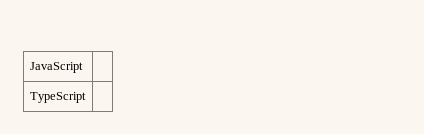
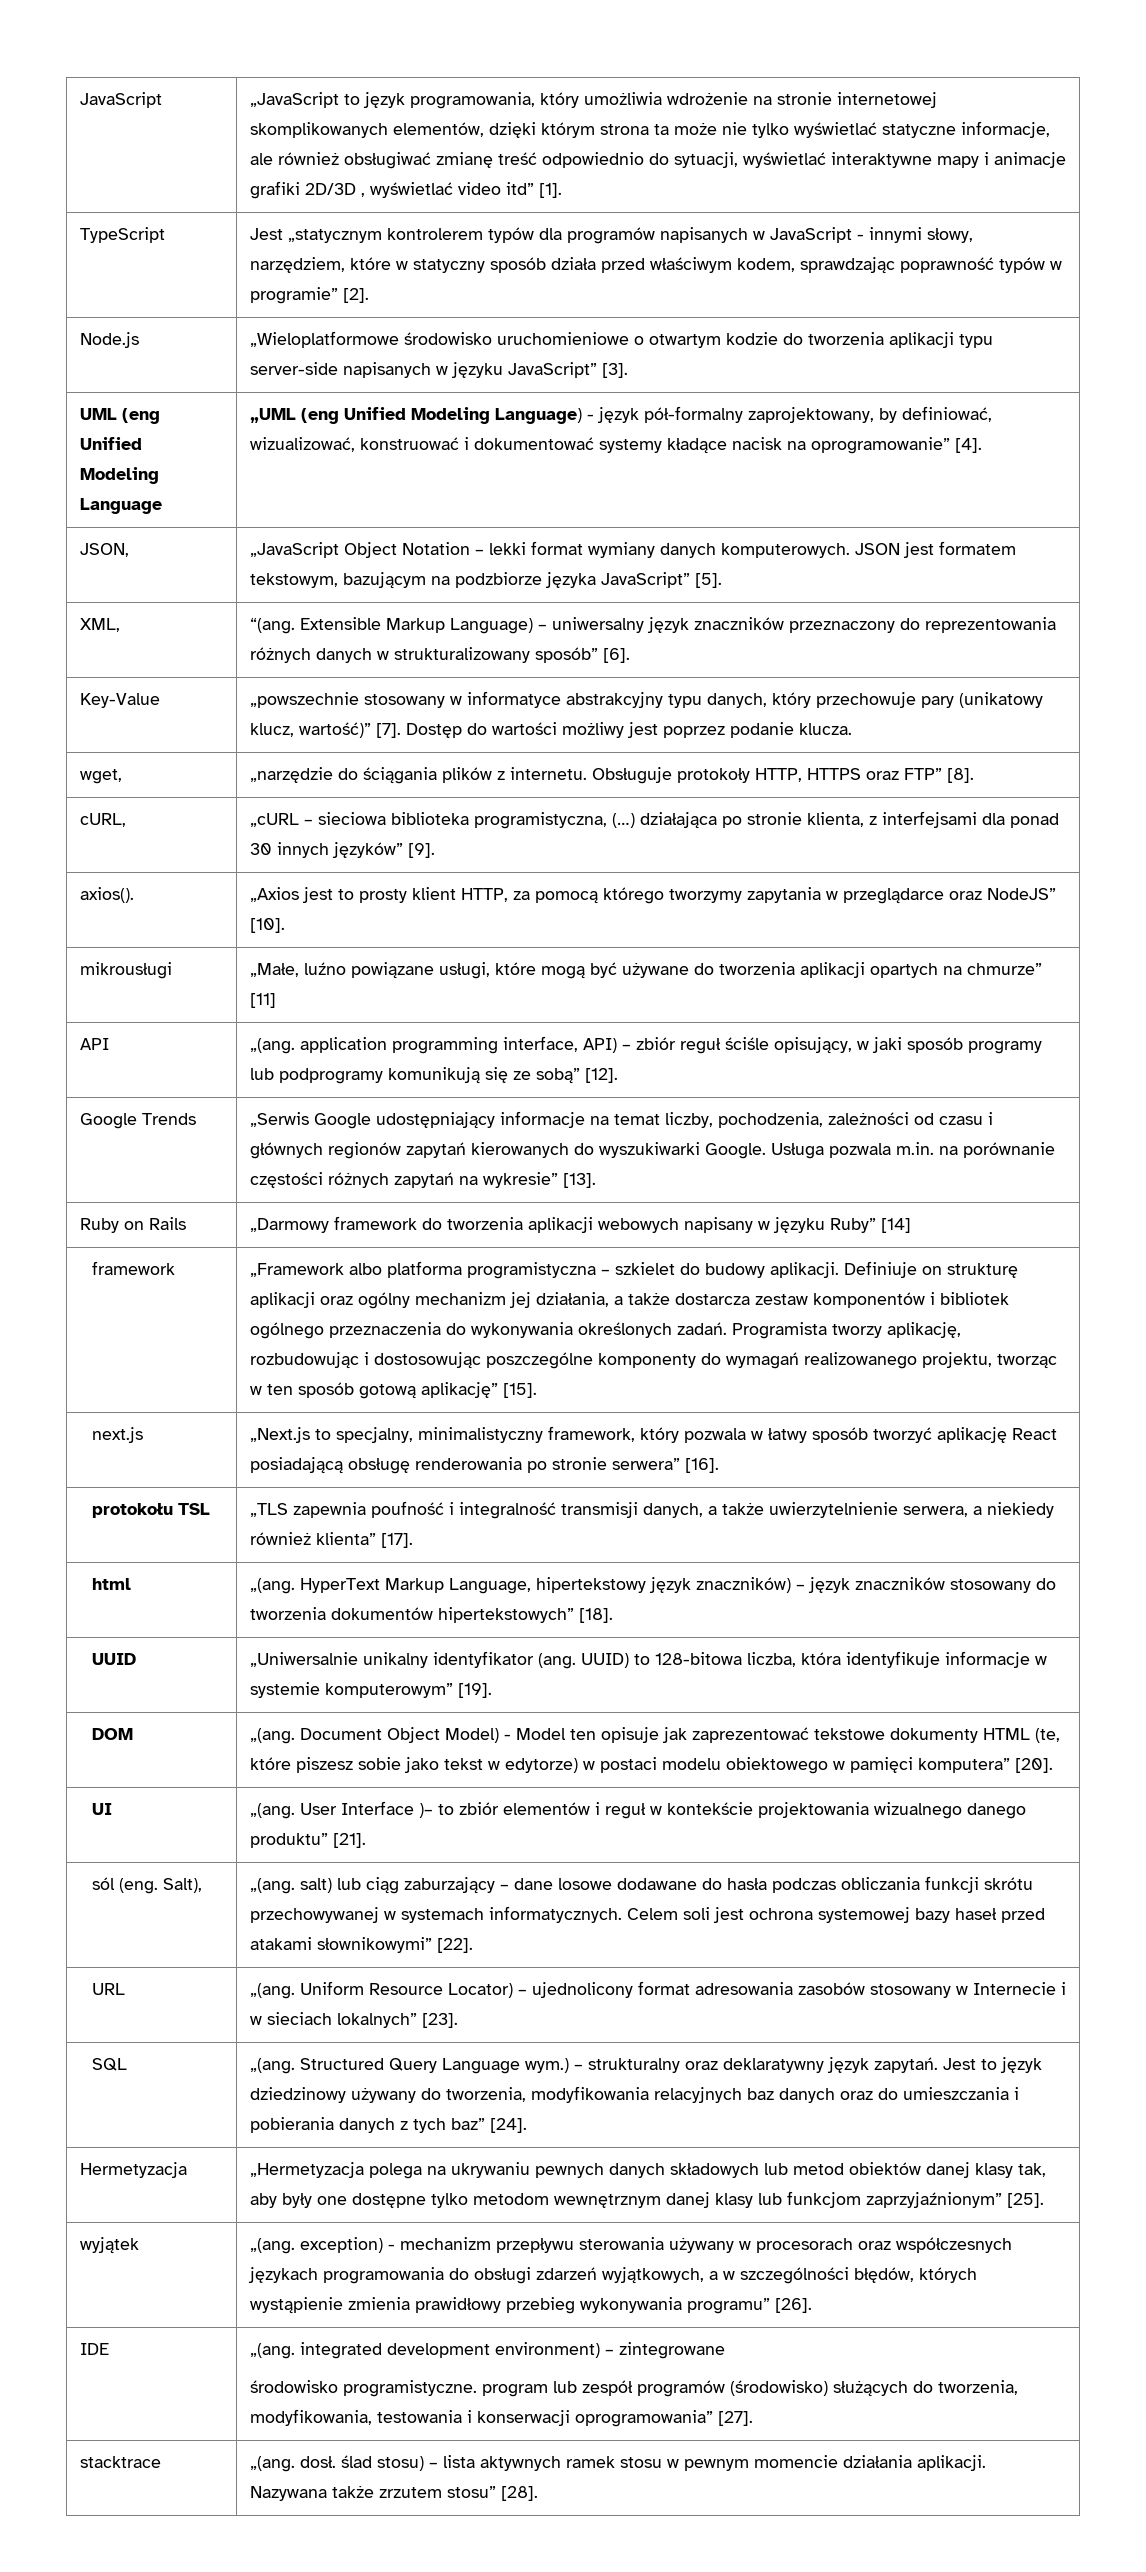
[29,92,86,103] // TypeScript | -> [249,92,937,109] [249,121,1050,138] [249,152,1066,169] [249,181,562,199] [79,227,165,243] [249,227,973,244] [249,257,1062,274] [249,287,369,304] [79,332,139,348] [249,331,993,348] [249,362,628,378] [79,408,160,424] [79,437,142,450] [79,467,159,484] [79,498,162,514] [249,406,992,424] [249,437,982,454] [79,543,129,557] [249,541,1016,558] [249,572,722,589] [79,618,120,632] [249,617,1056,634] [249,647,630,663] [79,693,160,708] [249,691,1043,708] [249,722,852,738] [79,769,122,784] [249,767,974,784] [79,813,126,827] [249,811,1059,829] [249,842,435,858] [79,887,134,903] [249,887,1056,904] [249,918,285,933] [79,962,172,979] [249,962,1042,979] [249,993,276,1008] [79,1038,109,1050] [249,1036,1042,1054] [249,1067,618,1084] [79,1113,196,1129] [249,1111,993,1129] [249,1142,1055,1159] [249,1172,596,1188] [79,1217,186,1233] [249,1216,911,1233] [91,1261,175,1275] [249,1261,1018,1279] [249,1292,1009,1309] [249,1322,961,1339] [249,1352,1057,1369] [249,1382,537,1399] [91,1427,143,1443] [249,1426,1057,1443] [249,1457,719,1474] [91,1503,210,1518] [249,1501,1054,1519] [249,1532,413,1548] [91,1578,131,1590] [249,1577,1056,1594] [249,1607,613,1623] [91,1653,136,1665] [249,1651,1047,1669] [249,1682,492,1698] [91,1728,133,1740] [249,1727,1060,1744] [249,1757,1053,1774] [91,1803,112,1815] [249,1801,1026,1819] [249,1833,366,1848] [91,1877,202,1894] [249,1876,1033,1894] [249,1906,1045,1923] [249,1937,473,1953] [91,1983,125,1995] [249,1981,1066,1999] [249,2012,458,2028] [91,2058,127,2071] [249,2057,1042,2074] [249,2086,1019,2103] [249,2117,527,2133] [79,2162,187,2178] [249,2162,1046,2179] [249,2191,1044,2208] [79,2237,139,2254] [249,2237,1012,2254] [247,2267,977,2284] [249,2297,812,2314] [79,2343,109,2355] [249,2342,725,2359] [249,2380,1018,2397] [249,2409,753,2427] [79,2456,161,2468] [249,2455,986,2472] [249,2485,538,2501] „JavaScript to język programowania, który umożliwia wdrożenie na stronie internetowej skomplikowanych elementów, dzięki którym strona ta może nie tylko wyświetlać statyczne informacje, ale również obsługiwać zmianę treść odpowiednio do sytuacji, wyświetlać interaktywne mapy i animacje grafiki 2D/3D , wyświetlać video itd” [1]. // TypeScript | Jest „statycznym kontrolerem typów dla programów napisanych w JavaScript - innymi słowy, narzędziem, które w statyczny sposób działa przed właściwym kodem, sprawdzając poprawność typów w programie” [2]. // Node.js | „Wieloplatformowe środowisko uruchomieniowe o otwartym kodzie do tworzenia aplikacji typu server-side napisanych w języku JavaScript” [3]. // UML (eng Unified Modeling Language | „UML (eng Unified Modeling Language) - język pół-formalny zaprojektowany, by definiować, wizualizować, konstruować i dokumentować systemy kładące nacisk na oprogramowanie” [4]. // JSON, | „JavaScript Object Notation – lekki format wymiany danych komputerowych. JSON jest formatem tekstowym, bazującym na podzbiorze języka JavaScript” [5]. // XML, | “(ang. Extensible Markup Language) – uniwersalny język znaczników przeznaczony do reprezentowania różnych danych w strukturalizowany sposób” [6]. // Key-Value | „powszechnie stosowany w informatyce abstrakcyjny typu danych, który przechowuje pary (unikatowy klucz, wartość)” [7]. Dostęp do wartości możliwy jest poprzez podanie klucza. // wget, | „narzędzie do ściągania plików z internetu. Obsługuje protokoły HTTP, HTTPS oraz FTP” [8]. // cURL, | „cURL – sieciowa biblioteka programistyczna, (…) działająca po stronie klienta, z interfejsami dla ponad 30 innych języków” [9]. // axios(). | „Axios jest to prosty klient HTTP, za pomocą którego tworzymy zapytania w przeglądarce oraz NodeJS” [10]. // mikrousługi | „Małe, luźno powiązane usługi, które mogą być używane do tworzenia aplikacji opartych na chmurze” [11] // API | „(ang. application programming interface, API) – zbiór reguł ściśle opisujący, w jaki sposób programy lub podprogramy komunikują się ze sobą” [12]. // Google Trends | „Serwis Google udostępniający informacje na temat liczby, pochodzenia, zależności od czasu i głównych regionów zapytań kierowanych do wyszukiwarki Google. Usługa pozwala m.in. na porównanie częstości różnych zapytań na wykresie” [13]. // Ruby on Rails | „Darmowy framework do tworzenia aplikacji webowych napisany w języku Ruby” [14] // framework | „Framework albo platforma programistyczna – szkielet do budowy aplikacji. Definiuje on strukturę aplikacji oraz ogólny mechanizm jej działania, a także dostarcza zestaw komponentów i bibliotek ogólnego przeznaczenia do wykonywania określonych zadań. Programista tworzy aplikację, rozbudowując i dostosowując poszczególne komponenty do wymagań realizowanego projektu, tworząc w ten sposób gotową aplikację” [15]. // next.js | „Next.js to specjalny, minimalistyczny framework, który pozwala w łatwy sposób tworzyć aplikację React posiadającą obsługę renderowania po stronie serwera” [16]. // protokołu TSL | „TLS zapewnia poufność i integralność transmisji danych, a także uwierzytelnienie serwera, a niekiedy również klienta” [17]. // html | „(ang. HyperText Markup Language, hipertekstowy język znaczników) – język znaczników stosowany do tworzenia dokumentów hipertekstowych” [18]. // UUID | „Uniwersalnie unikalny identyfikator (ang. UUID) to 128-bitowa liczba, która identyfikuje informacje w systemie komputerowym” [19]. // DOM | „(ang. Document Object Model) - Model ten opisuje jak zaprezentować tekstowe dokumenty HTML (te, które piszesz sobie jako tekst w edytorze) w postaci modelu obiektowego w pamięci komputera” [20]. // UI | „(ang. User Interface )– to zbiór elementów i reguł w kontekście projektowania wizualnego danego produktu” [21]. // sól (eng. Salt), | „(ang. salt) lub ciąg zaburzający – dane losowe dodawane do hasła podczas obliczania funkcji skrótu przechowywanej w systemach informatycznych. Celem soli jest ochrona systemowej bazy haseł przed atakami słownikowymi” [22]. // URL | „(ang. Uniform Resource Locator) – ujednolicony format adresowania zasobów stosowany w Internecie i w sieciach lokalnych” [23]. // SQL | „(ang. Structured Query Language wym.) – strukturalny oraz deklaratywny język zapytań. Jest to język dziedzinowy używany do tworzenia, modyfikowania relacyjnych baz danych oraz do umieszczania i pobierania danych z tych baz” [24]. // Hermetyzacja | „Hermetyzacja polega na ukrywaniu pewnych danych składowych lub metod obiektów danej klasy tak, aby były one dostępne tylko metodom wewnętrznym danej klasy lub funkcjom zaprzyjaźnionym” [25]. // wyjątek | „(ang. exception) - mechanizm przepływu sterowania używany w procesorach oraz współczesnych językach programowania do obsługi zdarzeń wyjątkowych, a w szczególności błędów, których wystąpienie zmienia prawidłowy przebieg wykonywania programu” [26]. // IDE | „(ang. integrated development environment) – zintegrowane // środowisko programistyczne. program lub zespół programów (środowisko) służących do tworzenia, modyfikowania, testowania i konserwacji oprogramowania” [27]. // stacktrace | „(ang. dosł. ślad stosu) – lista aktywnych ramek stosu w pewnym momencie działania aplikacji. Nazywana także zrzutem stosu” [28].

